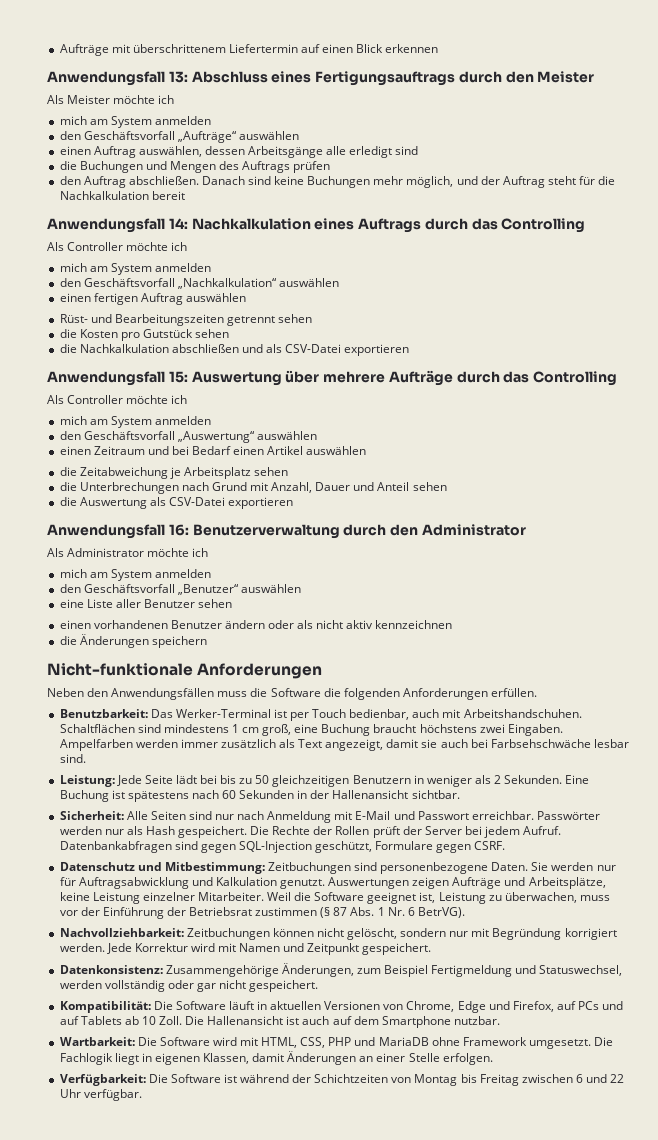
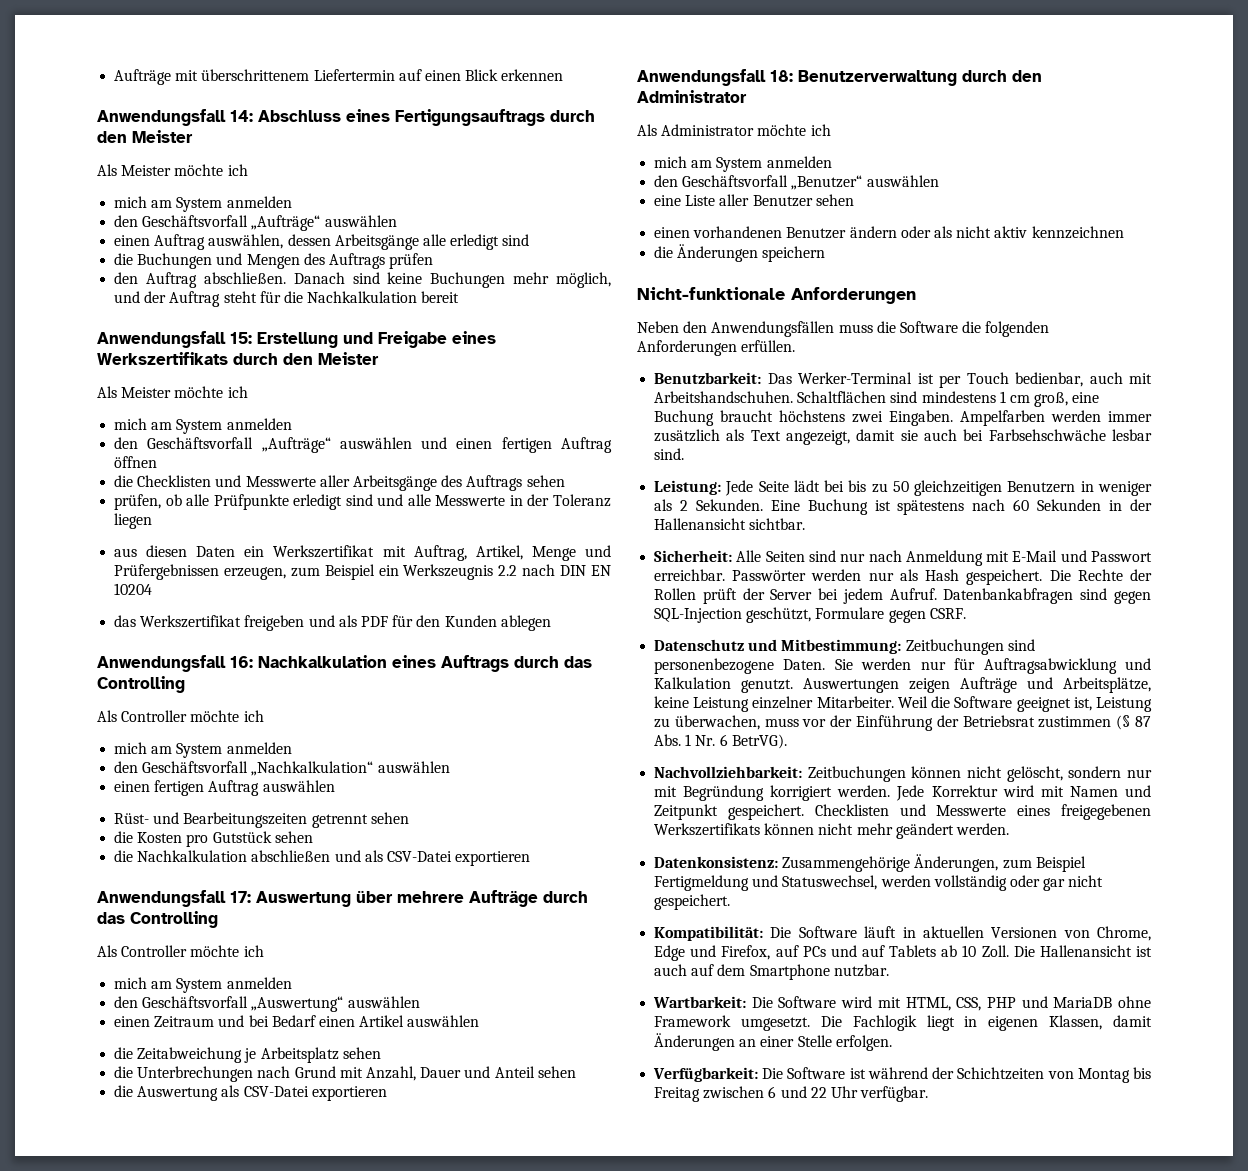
[168,71,188,83] 13: -> [230,110,253,122] 14:
[168,218,188,229] 14: -> [230,331,496,348] [97,352,379,365] [97,386,248,398] [114,418,292,434] [114,437,612,453] [114,456,158,468] [114,475,565,491] [114,494,611,510] [114,513,153,529] [114,545,611,561] [114,564,611,580] [114,583,153,595] [114,615,551,631] [97,655,253,672] 15: Erstellung und Freigabe eines Werkszertifikats durch den Meister // Als Meister möchte ich // mich am System anmelden // den Geschäftsvorfall „Aufträge“ auswählen und einen fertigen Auftrag öffnen // die Checklisten und Messwerte aller Arbeitsgänge des Auftrags sehen // prüfen, ob alle Prüfpunkte erledigt sind und alle Messwerte in der Toleranz liegen // aus diesen Daten ein Werkszertifikat mit Auftrag, Artikel, Menge und Prüfergebnissen erzeugen, zum Beispiel ein Werkszeugnis 2.2 nach DIN EN 10204 // das Werkszertifikat freigeben und als PDF für den Kunden ablegen // Anwendungsfall 16:
[168,371,188,383] 15: -> [230,891,251,903] 17:
[168,524,189,536] 16: -> [770,70,793,82] 18:
(432, 949) none -> [814,804,1151,820] [654,823,1009,839] Checklisten und Messwerte eines freigegebenen Werkszertifikats können nicht mehr geändert werden.

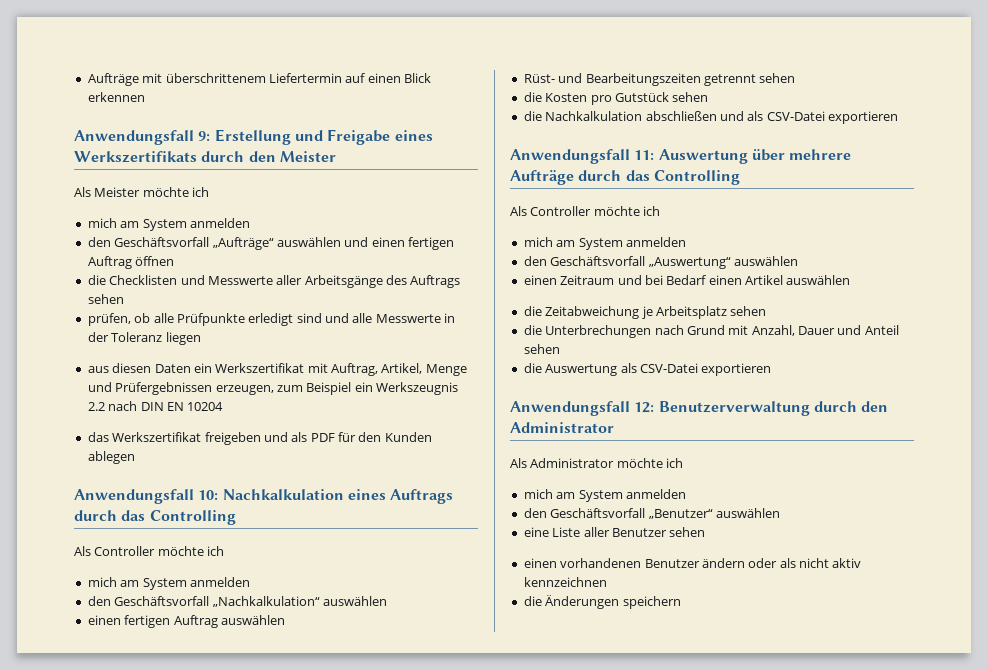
[230,109,595,126] [97,130,193,143] [97,164,248,176] [114,196,292,212] [114,215,397,231] [114,234,530,250] [114,253,434,269] [114,272,611,288] [114,291,460,307] [97,331,252,348] 14: Abschluss eines Fertigungsauftrags durch den Meister // Als Meister möchte ich // mich am System anmelden // den Geschäftsvorfall „Aufträge“ auswählen // einen Auftrag auswählen, dessen Arbeitsgänge alle erledigt sind // die Buchungen und Mengen des Auftrags prüfen // den Auftrag abschließen. Danach sind keine Buchungen mehr möglich, und der Auftrag steht für die Nachkalkulation bereit // Anwendungsfall 15: -> [198,131,211,141] 9:
[230,656,253,668] 16: -> [198,490,219,500] 10:
[230,891,251,903] 17: -> [634,150,655,160] 11:
[770,70,793,82] 18: -> [634,402,655,413] 12:
[637,287,916,304] [637,321,1050,337] [637,340,796,356] [654,372,1152,388] [654,391,1100,407] [654,410,1152,426] [654,429,1152,445] [654,448,685,460] [654,480,1152,496] [654,499,1152,515] [654,518,806,530] [654,550,1152,566] [654,569,1152,585] [654,588,1151,604] [654,607,966,623] [654,639,1035,655] [654,658,1151,674] [654,677,1151,693] [654,696,1152,712] [654,715,1151,731] [654,734,787,749] [654,766,1152,782] [654,785,1151,801] [654,804,1151,820] [654,823,1009,839] [654,854,1086,872] [654,875,1104,891] [654,894,731,910] [654,926,1151,941] [654,945,1152,961] [654,964,889,980] [653,996,1151,1011] [654,1015,1152,1031] [654,1033,892,1051] [653,1067,1151,1083] [654,1086,929,1102] // Nicht-funktionale Anforderungen // Neben den Anwendungsfällen muss die Software die folgenden Anforderungen erfüllen. // Benutzbarkeit: Das Werker-Terminal ist per Touch bedienbar, auch mit Arbeitshandschuhen. Schaltflächen sind mindestens 1 cm groß, eine Buchung braucht höchstens zwei Eingaben. Ampelfarben werden immer zusätzlich als Text angezeigt, damit sie auch bei Farbsehschwäche lesbar sind. // Leistung: Jede Seite lädt bei bis zu 50 gleichzeitigen Benutzern in weniger als 2 Sekunden. Eine Buchung ist spätestens nach 60 Sekunden in der Hallenansicht sichtbar. // Sicherheit: Alle Seiten sind nur nach Anmeldung mit E-Mail und Passwort erreichbar. Passwörter werden nur als Hash gespeichert. Die Rechte der Rollen prüft der Server bei jedem Aufruf. Datenbankabfragen sind gegen SQL-Injection geschützt, Formulare gegen CSRF. // Datenschutz und Mitbestimmung: Zeitbuchungen sind personenbezogene Daten. Sie werden nur für Auftragsabwicklung und Kalkulation genutzt. Auswertungen zeigen Aufträge und Arbeitsplätze, keine Leistung einzelner Mitarbeiter. Weil die Software geeignet ist, Leistung zu überwachen, muss vor der Einführung der Betriebsrat zustimmen (§ 87 Abs. 1 Nr. 6 BetrVG). // Nachvollziehbarkeit: Zeitbuchungen können nicht gelöscht, sondern nur mit Begründung korrigiert werden. Jede Korrektur wird mit Namen und Zeitpunkt gespeichert. Checklisten und Messwerte eines freigegebenen Werkszertifikats können nicht mehr geändert werden. // Datenkonsistenz: Zusammengehörige Änderungen, zum Beispiel Fertigmeldung und Statuswechsel, werden vollständig oder gar nicht gespeichert. // Kompatibilität: Die Software läuft in aktuellen Versionen von Chrome, Edge und Firefox, auf PCs und auf Tablets ab 10 Zoll. Die Hallenansicht ist auch auf dem Smartphone nutzbar. // Wartbarkeit: Die Software wird mit HTML, CSS, PHP und MariaDB ohne Framework umgesetzt. Die Fachlogik liegt in eigenen Klassen, damit Änderungen an einer Stelle erfolgen. // Verfügbarkeit: Die Software ist während der Schichtzeiten von Montag bis Freitag zwischen 6 und 22 Uhr verfügbar. -> (681, 602) none

